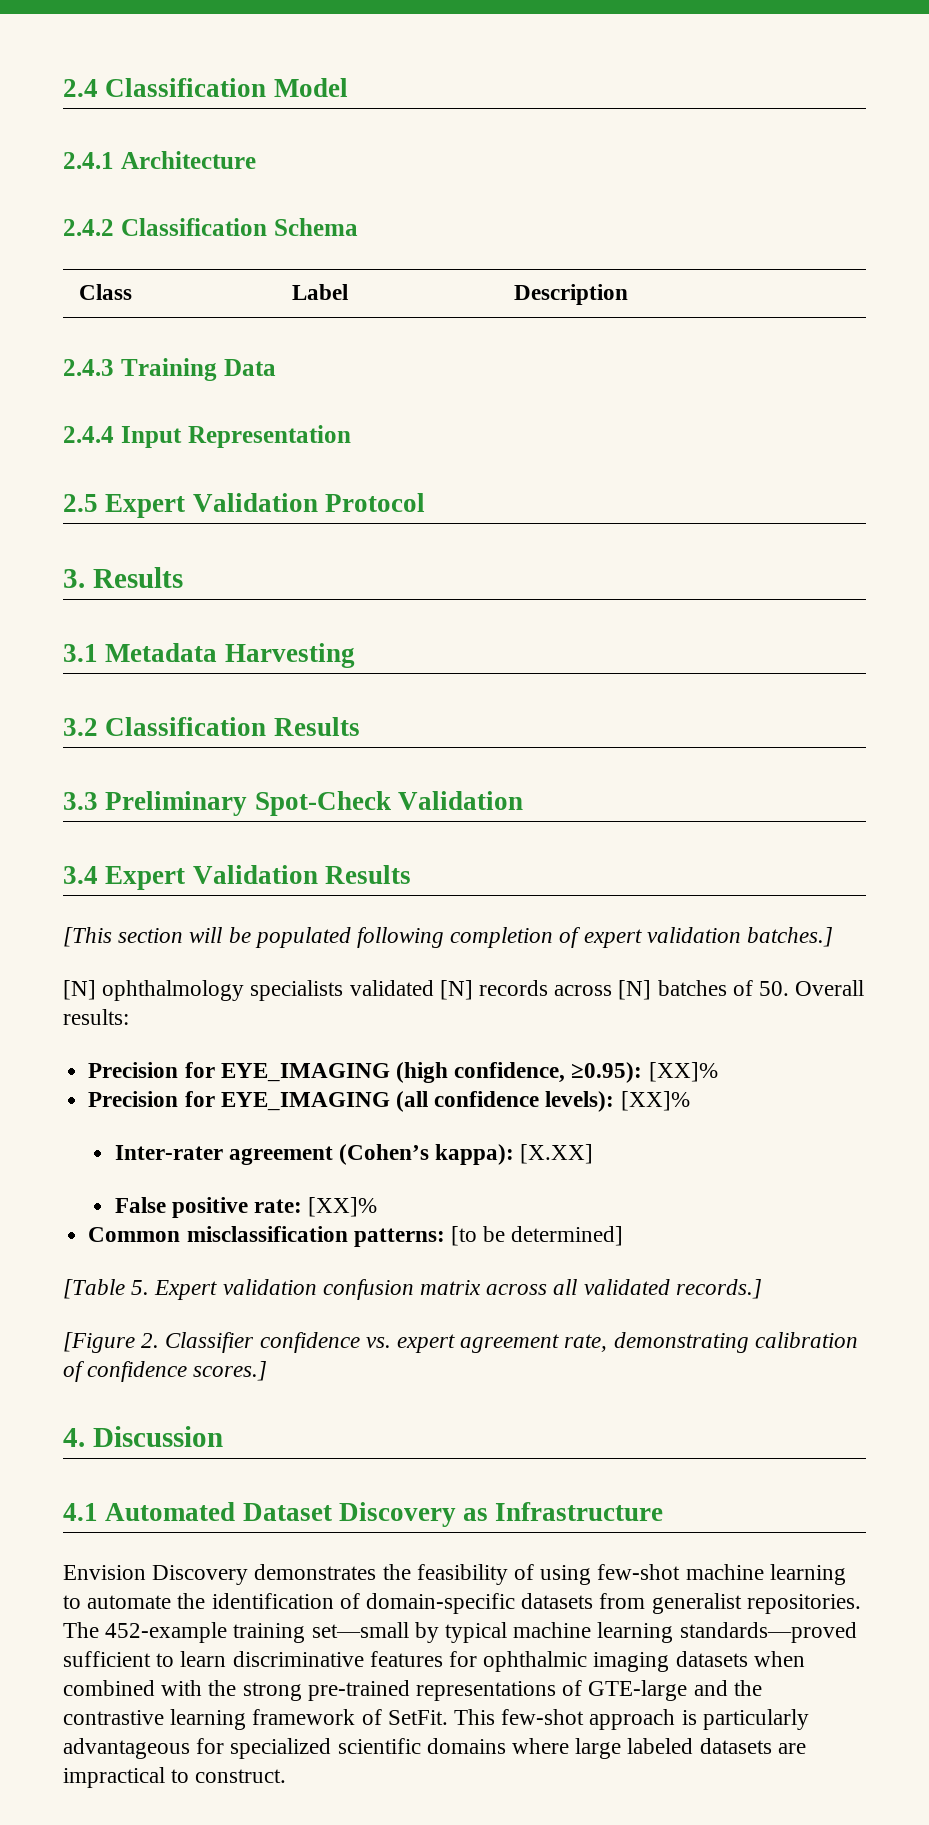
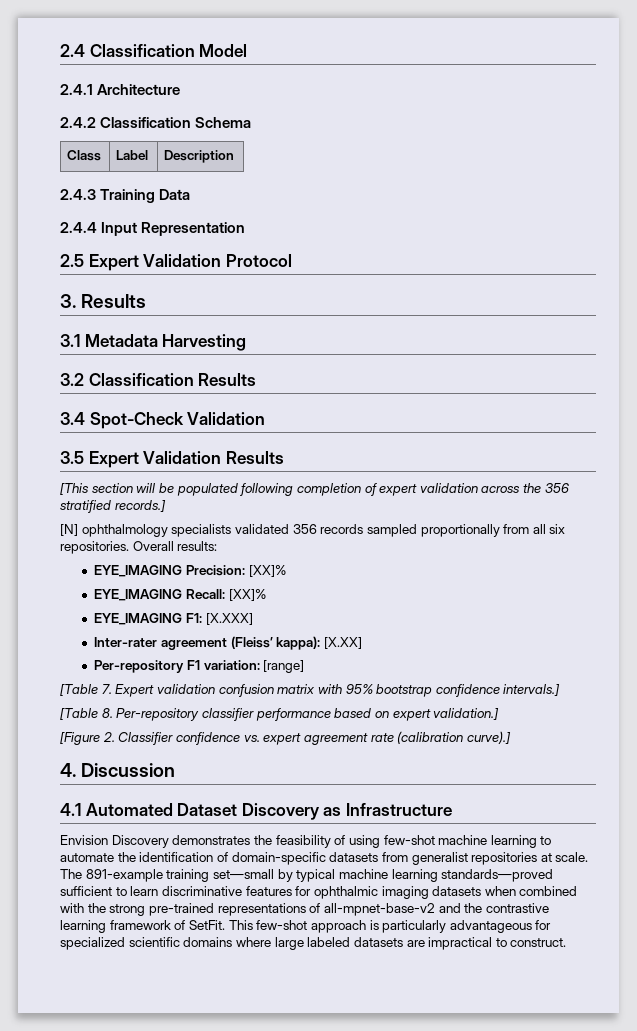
[63,791,248,816] 3.3 Preliminary -> [60,412,85,425] 3.4
[63,866,98,884] 3.4 -> [60,451,84,464] 3.5
[747,927,834,947] batches.] -> [481,483,569,493] [60,500,166,513] across the 356 stratified records.]
[439,980,865,1000] [63,1009,129,1025] [88,1062,718,1083] [88,1091,690,1112] [N] records across [N] batches of 50. Overall results: // Precision for EYE_IMAGING (high confidence, ≥0.95): [XX]% // Precision for EYE_IMAGING (all confidence levels): [XX]% -> [292,524,566,537] [60,541,218,554] [94,565,286,577] [94,589,266,601] [94,613,253,625] 356 records sampled proportionally from all six repositories. Overall results: // EYE_IMAGING Precision: [XX]% // EYE_IMAGING Recall: [XX]% // EYE_IMAGING F1: [X.XXX]
[339,1144,430,1165] (Cohen’s -> [230,636,273,649] (Fleiss’
[114,1197,378,1218] [88,1226,624,1247] [63,1279,150,1299] False positive rate: [XX]% // Common misclassification patterns: [to be determined] // [Table 5. -> [94,660,305,673] [60,684,112,696] Per-repository F1 variation: [range] // [Table 7.
[486,1279,762,1299] across all validated records.] -> [317,684,561,697] [60,708,500,721] with 95% bootstrap confidence intervals.] // [Table 8. Per-repository classifier performance based on expert validation.]
[564,1332,858,1353] [63,1361,268,1382] rate, demonstrating calibration of confidence scores.] -> [370,731,511,744] rate (calibration curve).]
[746,1594,861,1614] [63,1622,228,1643] repositories. The 452-example -> [471,852,589,865] [60,869,163,882] repositories at scale. The 891-example
[588,1680,688,1701] GTE-large -> [323,903,435,916] all-mpnet-base-v2

